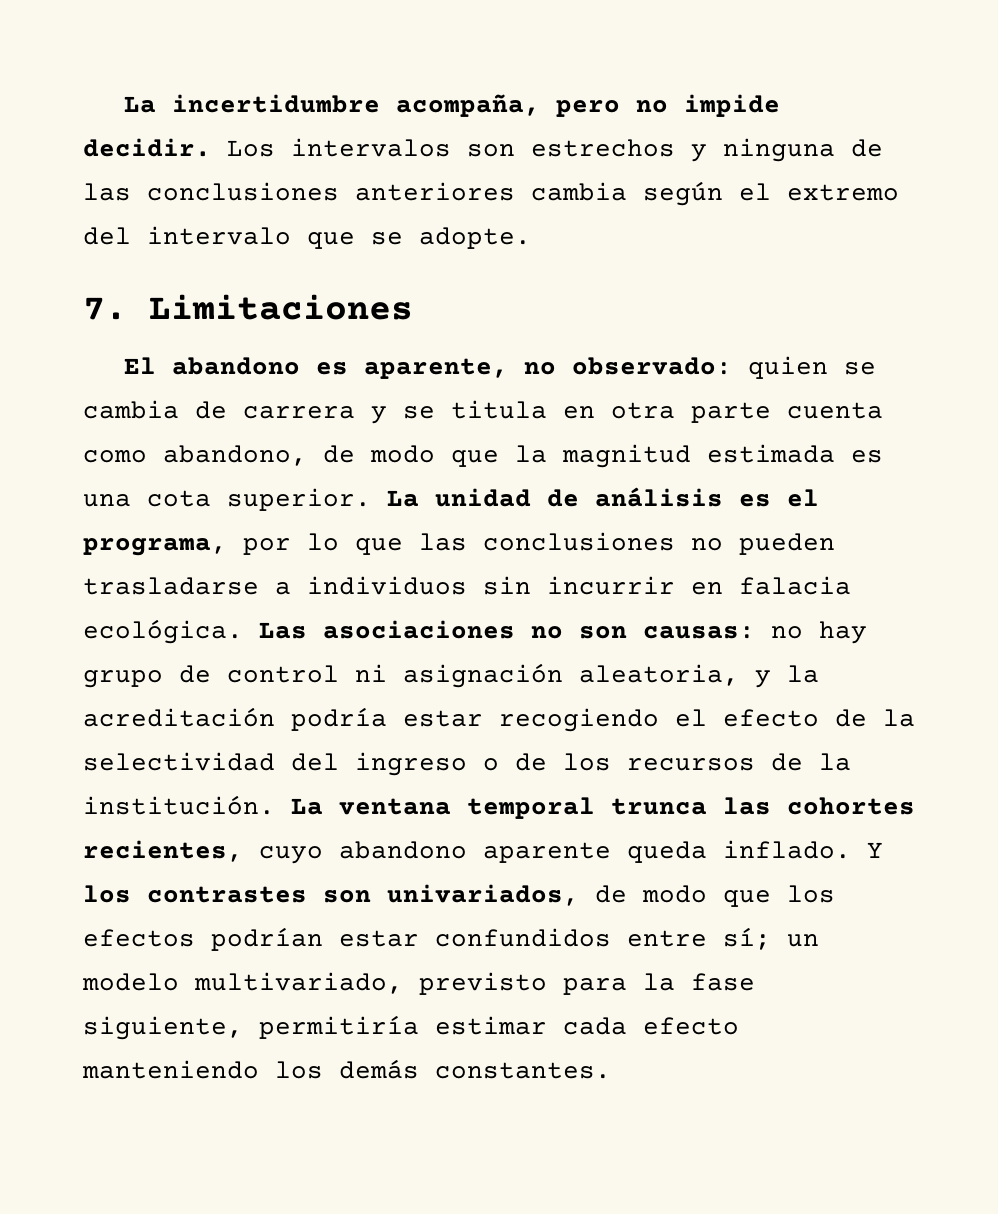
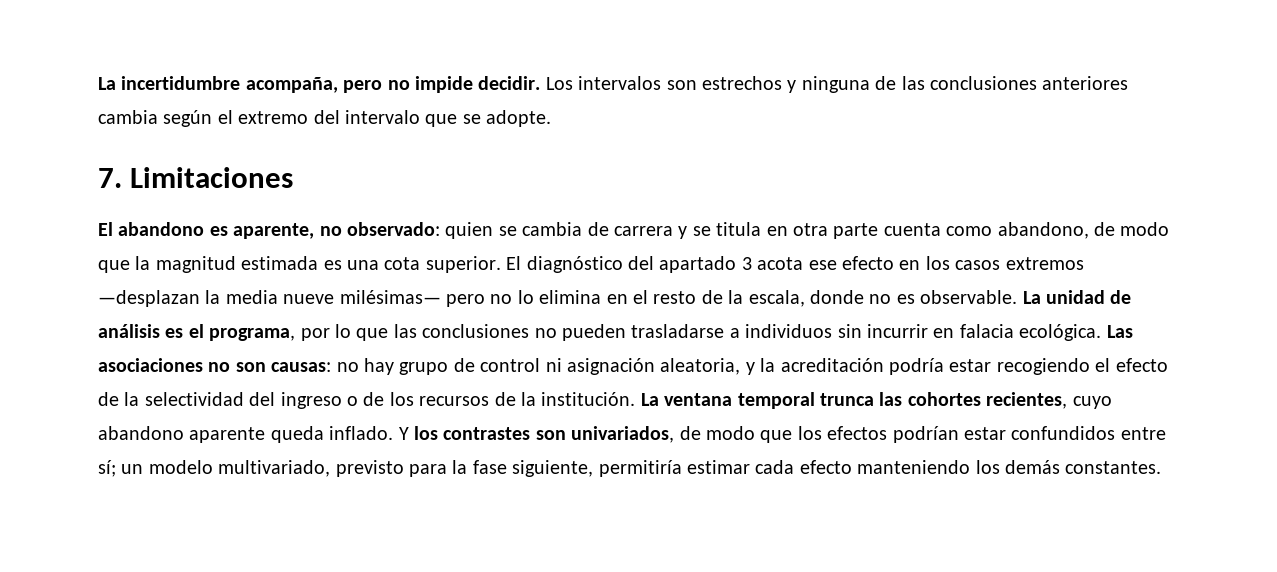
(371, 499) none -> [506,256,1084,273] [98,290,1018,307] El diagnóstico del apartado 3 acota ese efecto en los casos extremos —desplazan la media nueve milésimas— pero no lo elimina en el resto de la escala, donde no es observable.

